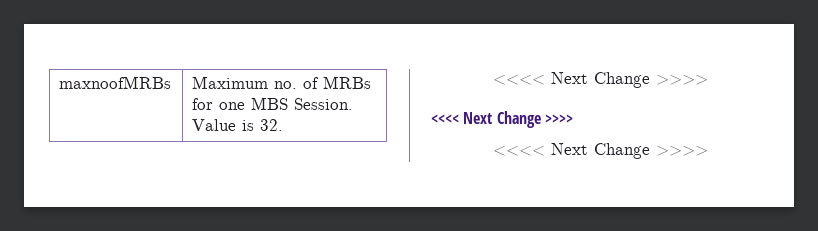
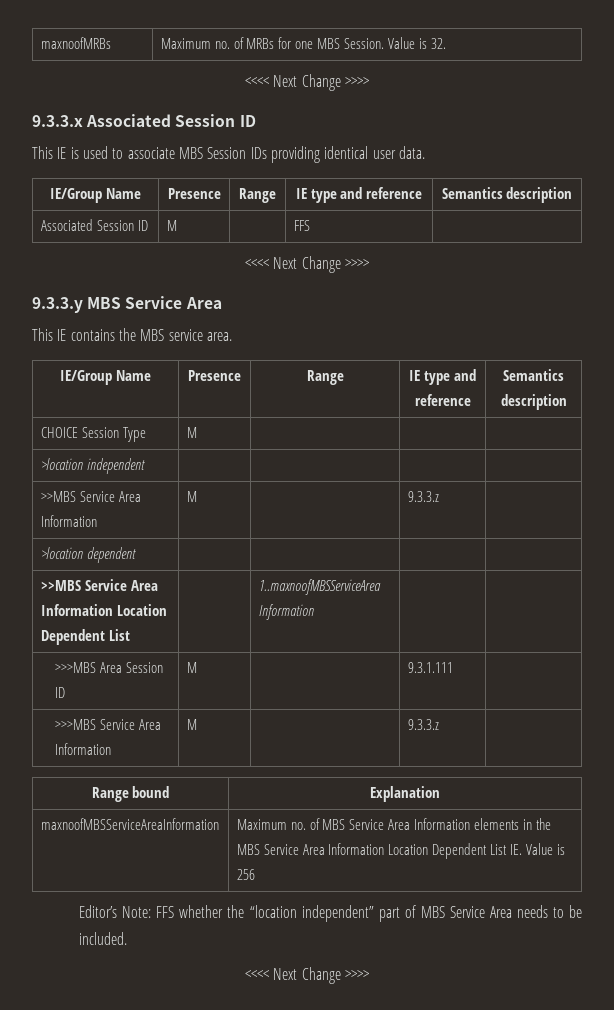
[431,111,573,128] <<<< Next Change >>>> -> [32,114,256,127] [32,146,425,163] [50,188,141,203] [167,188,221,199] [239,188,276,203] [295,187,423,203] [441,187,573,203] [40,219,148,231] [166,220,177,231] [293,220,310,231] [245,256,369,273] [32,296,222,313] [32,328,232,341] [60,370,151,385] [188,370,241,381] [306,370,344,385] [409,369,476,385] [414,394,471,406] [503,369,564,381] [500,394,567,410] [40,427,146,442] [186,427,197,438] [40,458,145,474] [40,491,141,502] [40,515,97,527] [186,491,197,502] [407,491,439,502] [40,547,136,563] [40,579,158,591] [40,604,167,616] [40,629,130,645] [258,579,381,595] [258,604,314,620] [54,662,163,673] [54,687,65,698] [186,662,197,673] [407,662,453,673] [54,719,161,730] [54,743,111,755] [186,719,197,730] [407,719,439,730] [91,786,170,802] [370,786,440,802] [40,818,219,830] [236,818,551,830] [236,843,565,859] [236,869,255,880] [79,905,582,922] [79,932,128,945] 9.3.3.x Associated Session ID // This IE is used to associate MBS Session IDs providing identical user data. // IE/Group Name | Presence | Range | IE type and reference | Semantics description // Associated Session ID | M | | FFS | // <<<< Next Change >>>> // 9.3.3.y MBS Service Area // This IE contains the MBS service area. // IE/Group Name | Presence | Range | IE type and reference | Semantics description // CHOICE Session Type | M | | | // >location independent | | | | // >>MBS Service Area Information | M | | 9.3.3.z | // >location dependent | | | | // >>MBS Service Area Information Location Dependent List | | 1..maxnoofMBSServiceArea Information | | // >>>MBS Area Session ID | M | | 9.3.1.111 | // >>>MBS Service Area Information | M | | 9.3.3.z | // Range bound | Explanation // maxnoofMBSServiceAreaInformation | Maximum no. of MBS Service Area Information elements in the MBS Service Area Information Location Dependent List IE. Value is 256 // Editor’s Note: FFS whether the “location independent” part of MBS Service Area needs to be included.

